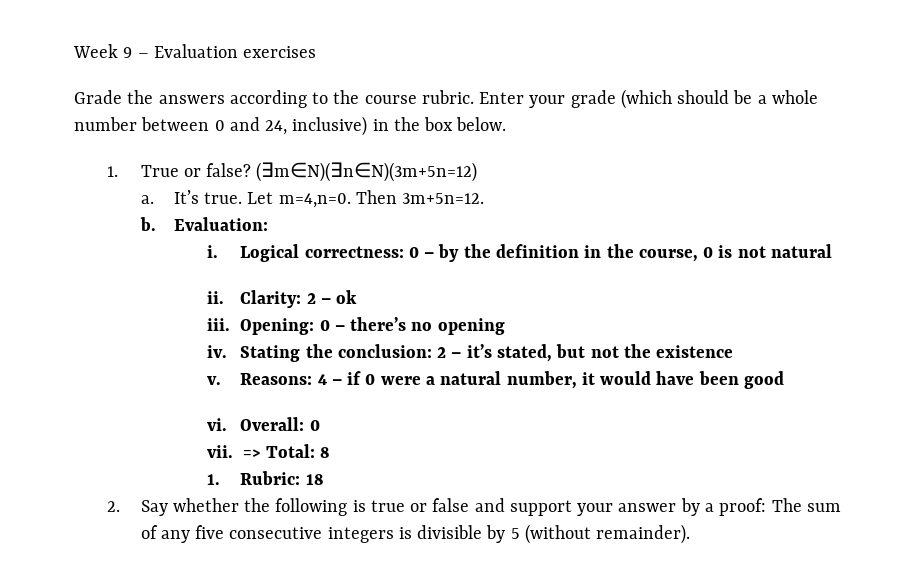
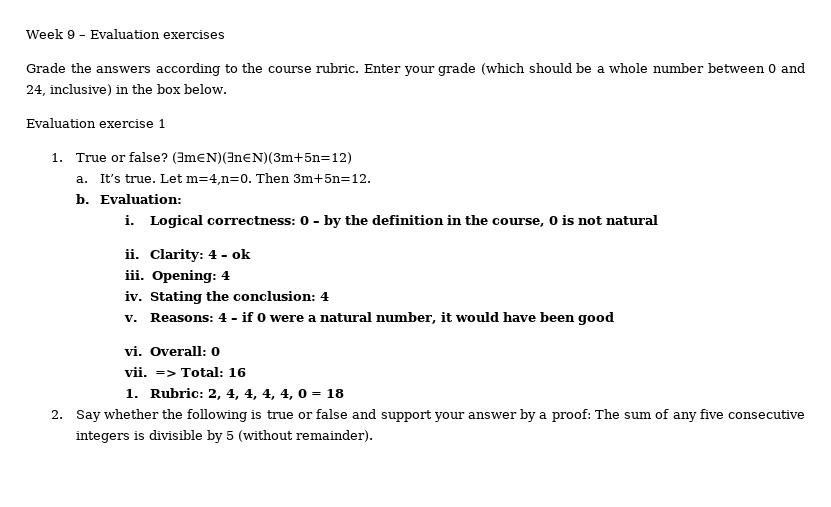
(507, 124) none -> [26,118,166,128] // Evaluation exercise 1
[306,293,316,304] 2 -> [207,250,217,259] 4
[319,317,505,335] 0 – there’s no opening -> [220,271,230,280] 4
[437,344,734,362] 2 – it’s stated, but not the existence -> [319,292,329,301] 4
[320,447,331,458] 8 -> [227,368,246,377] 16
(301, 478) none -> [207,389,322,400] 2, 4, 4, 4, 4, 0 =

